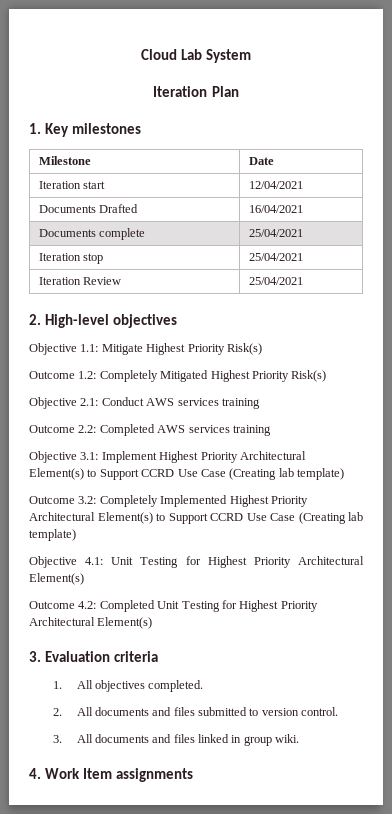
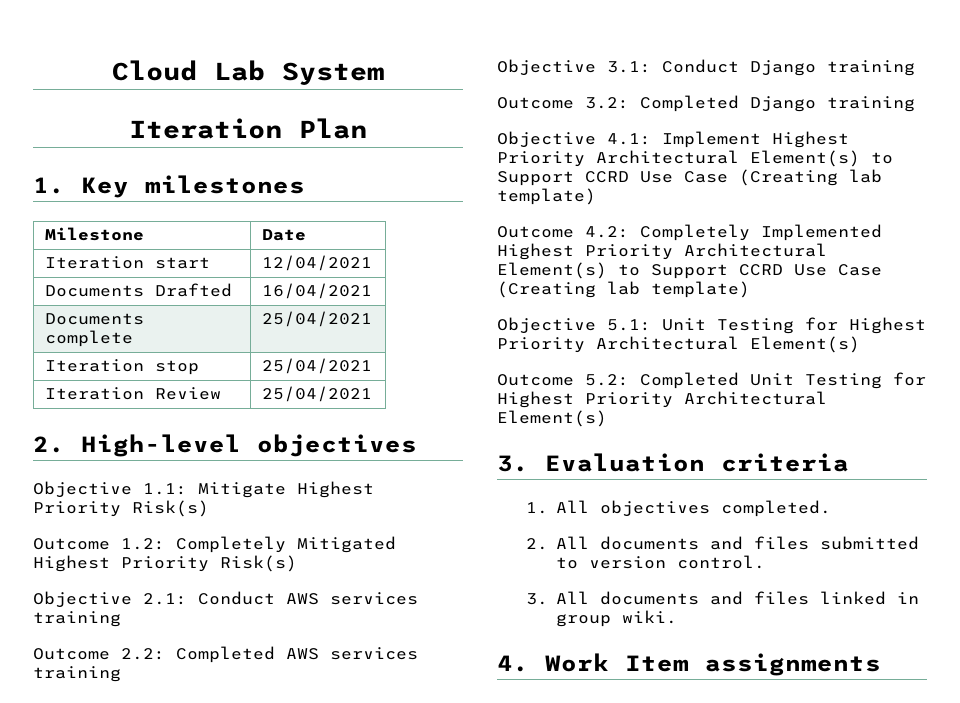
(99, 456) none -> [662,59,915,76] [497,95,915,112] [497,131,651,148] Conduct Django training // Outcome 3.2: Completed Django training // Objective 4.1:
[78,496,97,504] 3.2: -> [585,226,629,238] 4.2:
[85,557,104,565] 4.1: -> [607,319,651,331] 5.1:
[78,601,97,609] 4.2: -> [585,374,629,386] 5.2:

